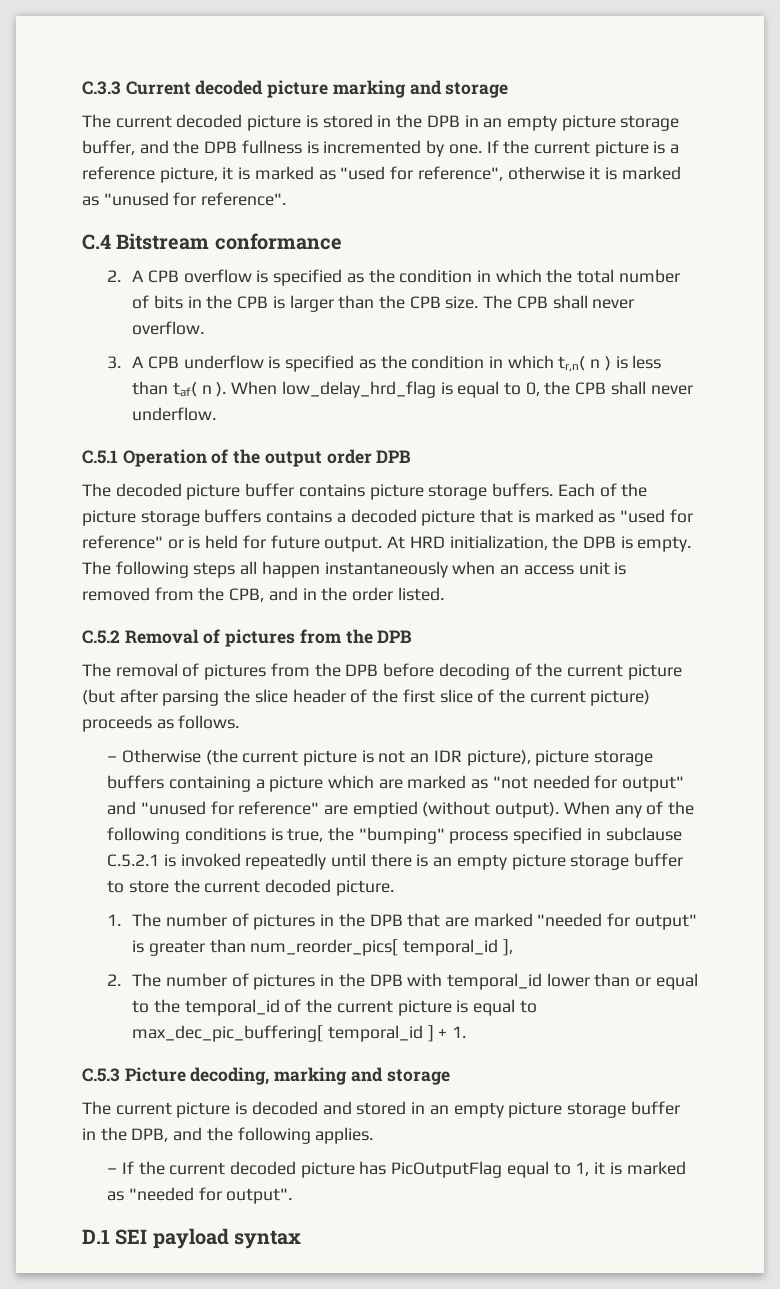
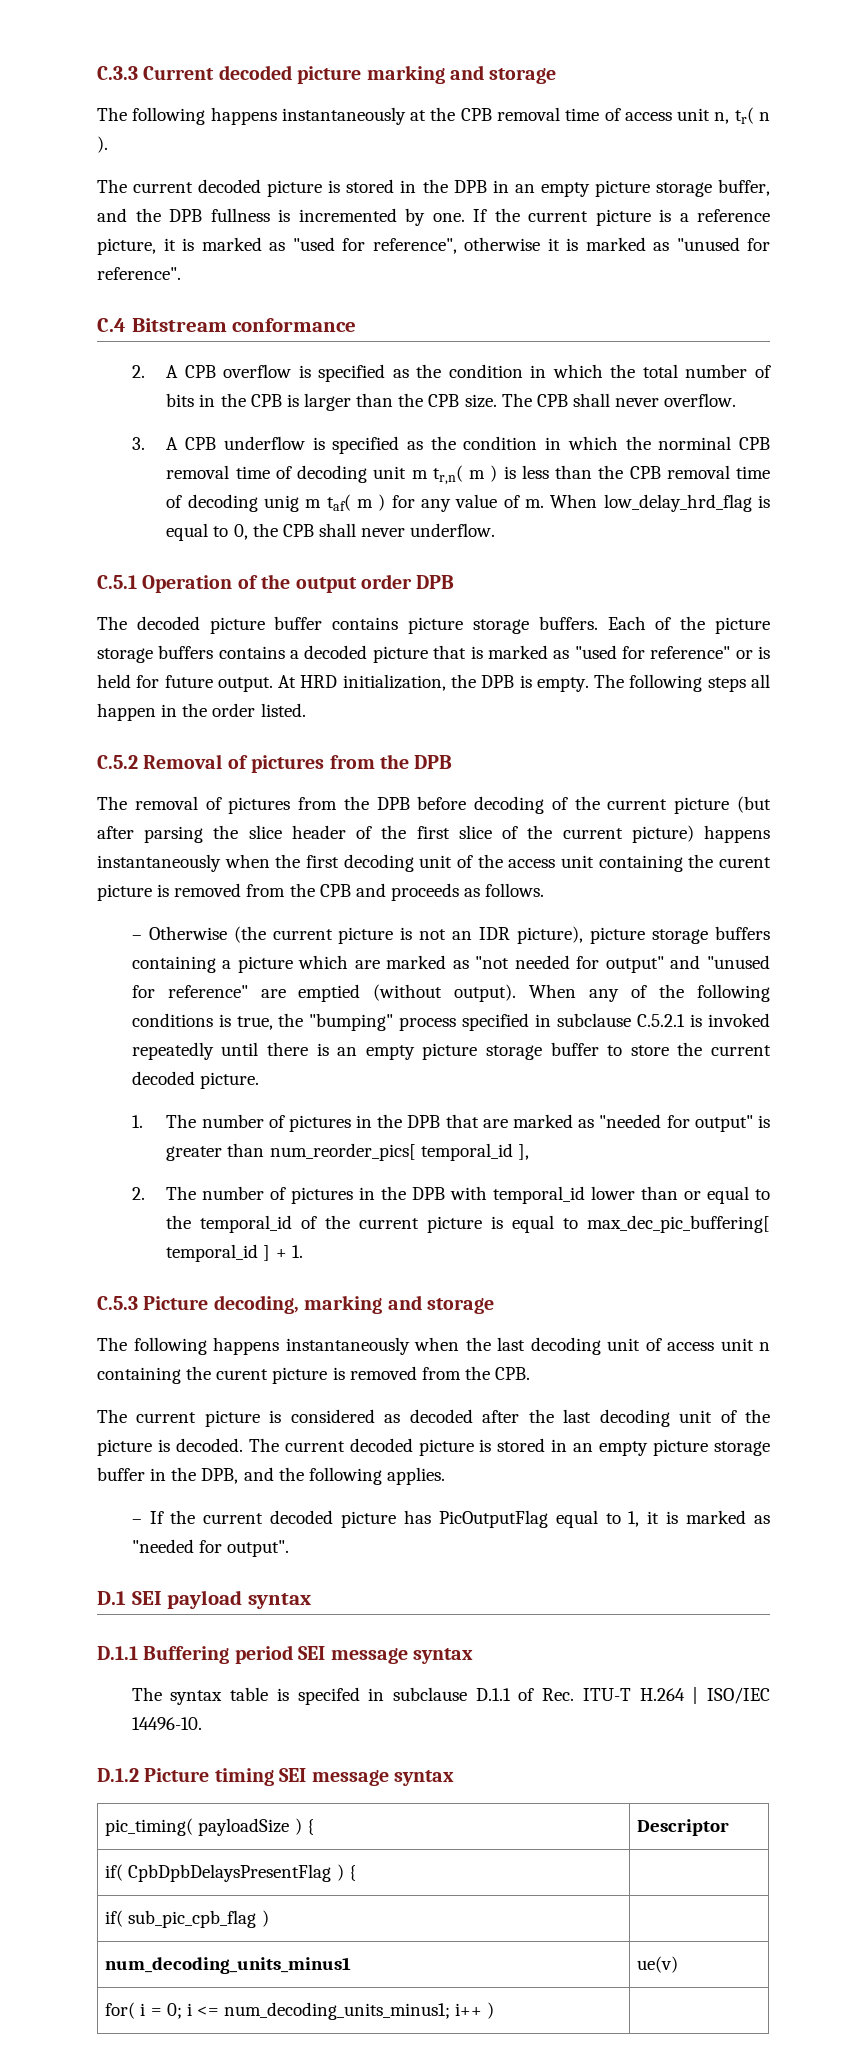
(509, 90) none -> [97,107,771,125] [97,136,108,153] // The following happens instantaneously at the CPB removal time of access unit n, tr( n ).
[558,355,662,372] [132,381,227,397] tr,n( n ) is less than taf( n ). -> [625,436,770,450] [166,465,770,485] [166,494,544,512] the norminal CPB removal time of decoding unit m tr,n( m ) is less than the CPB removal time of decoding unig m taf( m ) for any value of m.
[324,561,627,578] [82,587,298,602] instantaneously when an access unit is removed from the CPB, and -> (156, 712) none
(651, 698) none -> [704,825,770,843] [97,854,771,872] [97,883,386,901] happens instantaneously when the first decoding unit of the access unit containing the curent picture is removed from the CPB and
(533, 920) none -> [578,1119,595,1128] as
[115,1101,352,1118] current picture is decoded and -> [133,1337,770,1355] [97,1366,531,1384] [97,1409,770,1427] [97,1438,492,1456] following happens instantaneously when the last decoding unit of access unit n containing the curent picture is removed from the CPB. // The current picture is considered as decoded after the last decoding unit of the picture is decoded. The current decoded picture is
(302, 1239) none -> [97,1645,473,1664] [131,1687,770,1705] [131,1717,202,1730] [97,1768,454,1786] [105,1818,314,1836] [637,1819,730,1836] [105,1864,356,1882] [105,1910,269,1928] [105,1957,352,1974] [637,1956,679,1973] [105,2002,495,2020] // D.1.1 Buffering period SEI message syntax // The syntax table is specifed in subclause D.1.1 of Rec. ITU-T H.264 | ISO/IEC 14496-10. // D.1.2 Picture timing SEI message syntax // pic_timing( payloadSize ) { | Descriptor // if( CpbDpbDelaysPresentFlag ) { | // if( sub_pic_cpb_flag ) | // num_decoding_units_minus1 | ue(v) // for( i = 0; i <= num_decoding_units_minus1; i++ ) |

